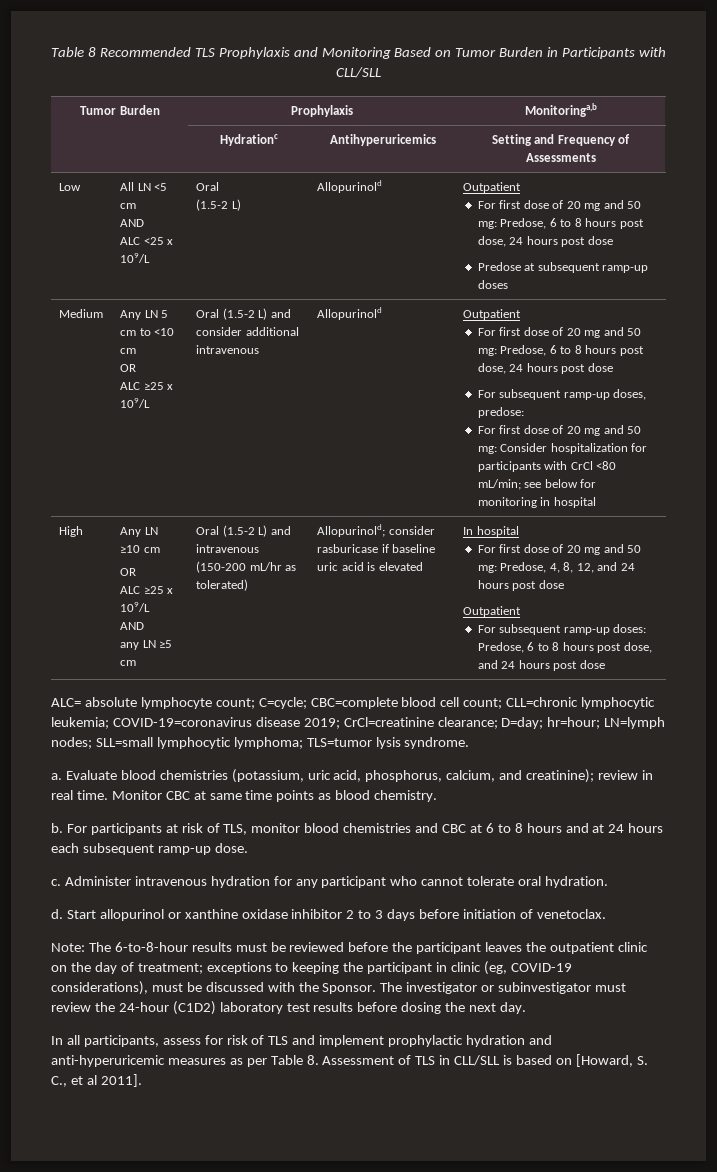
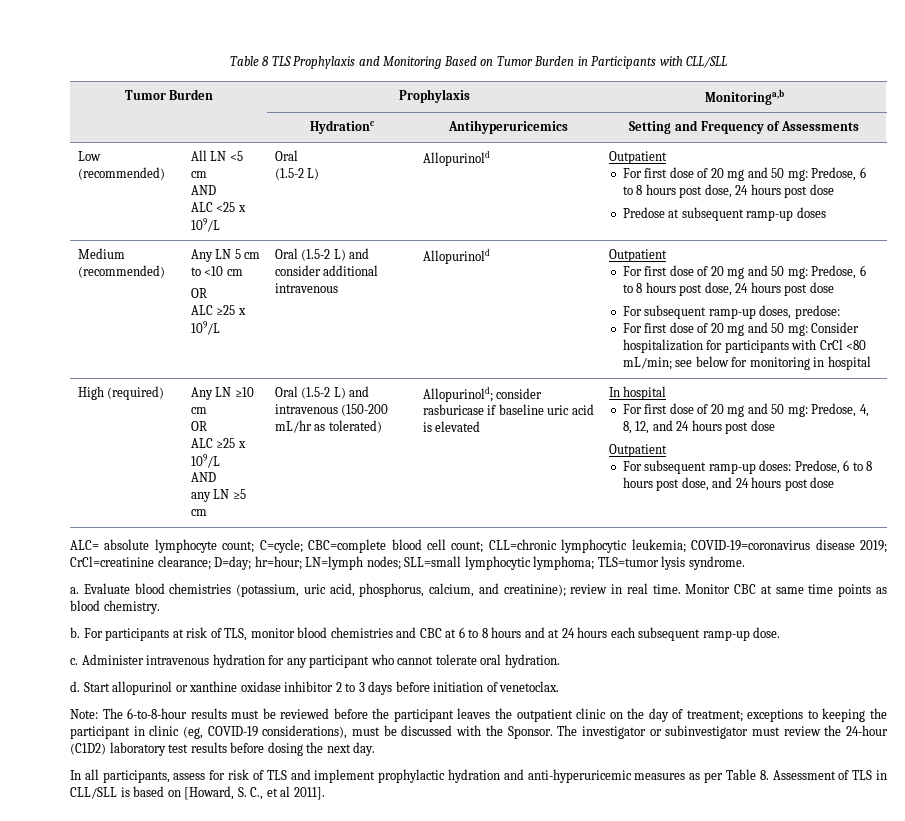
[99,47,191,57] Recommended -> (270, 61) none
(82, 187) none -> [77,167,165,180] (recommended)
(104, 313) none -> [77,265,165,278] (recommended)
(84, 531) none -> [107,386,165,400] (required)

